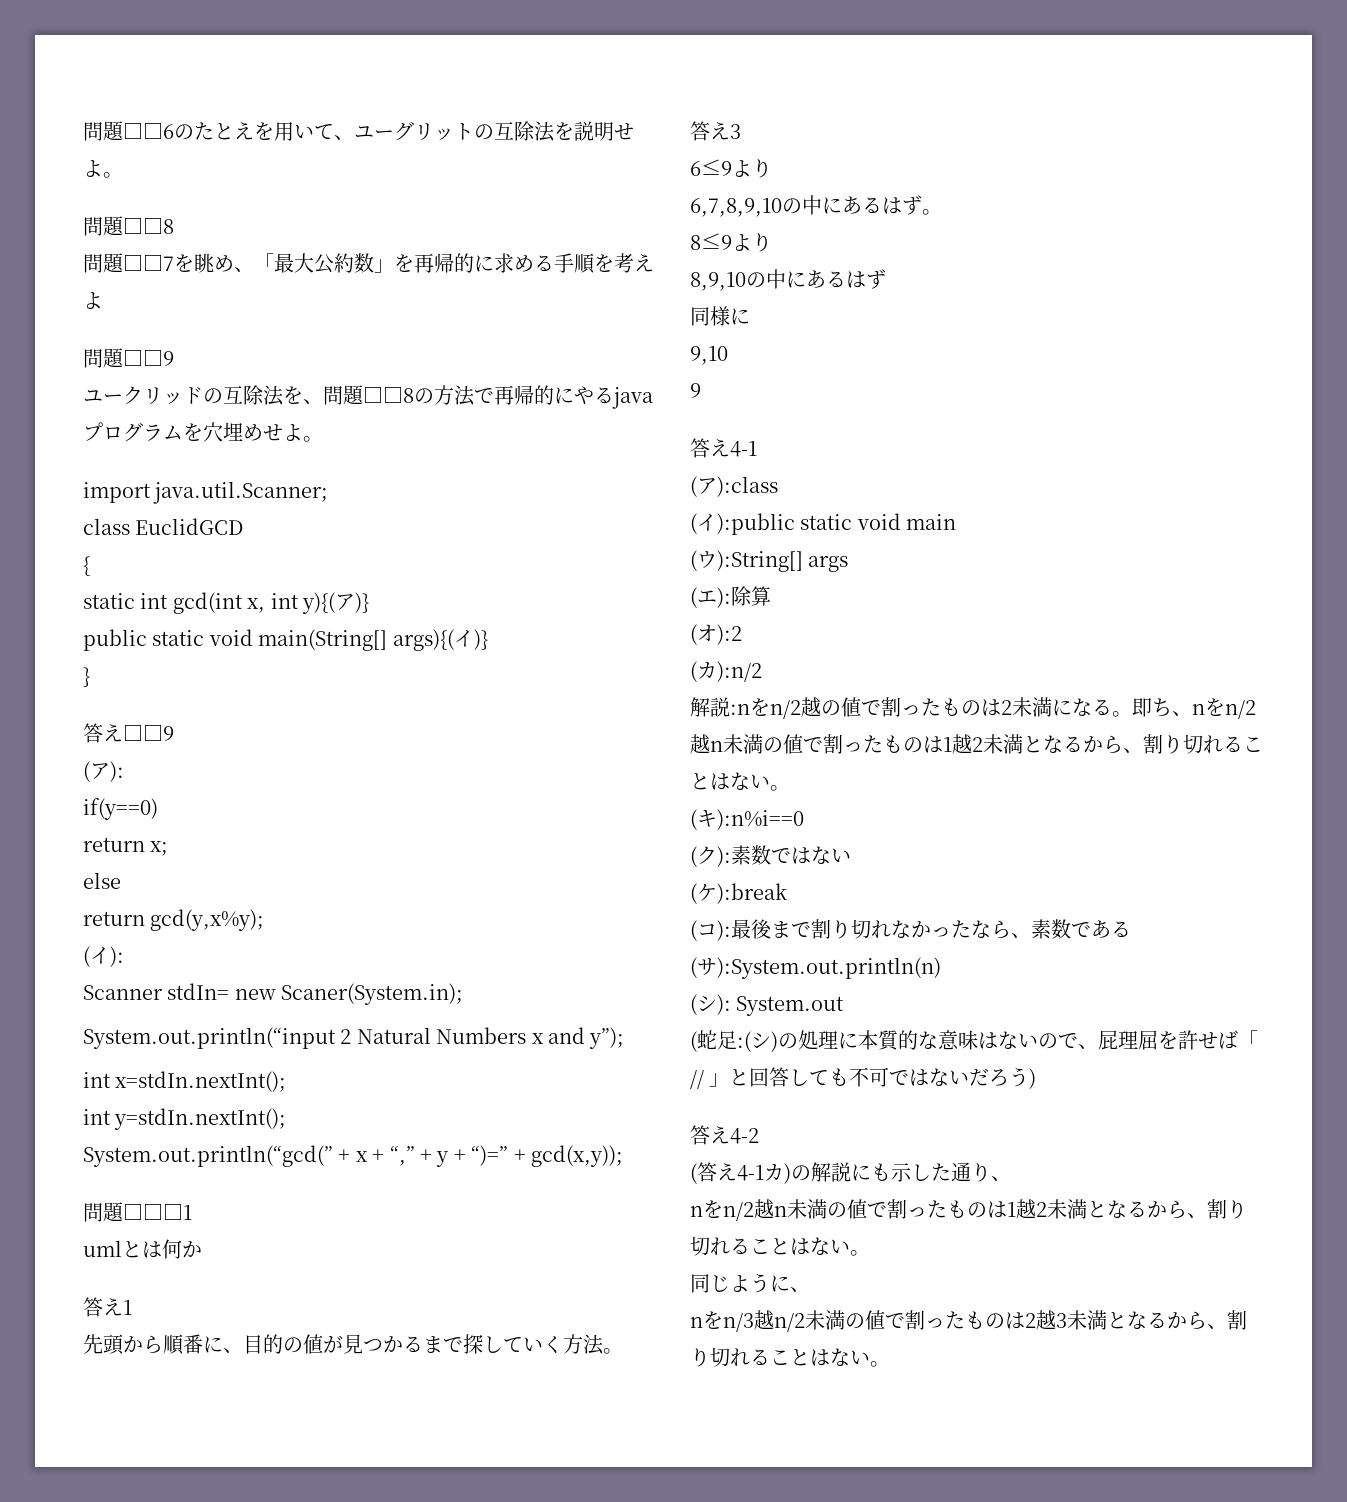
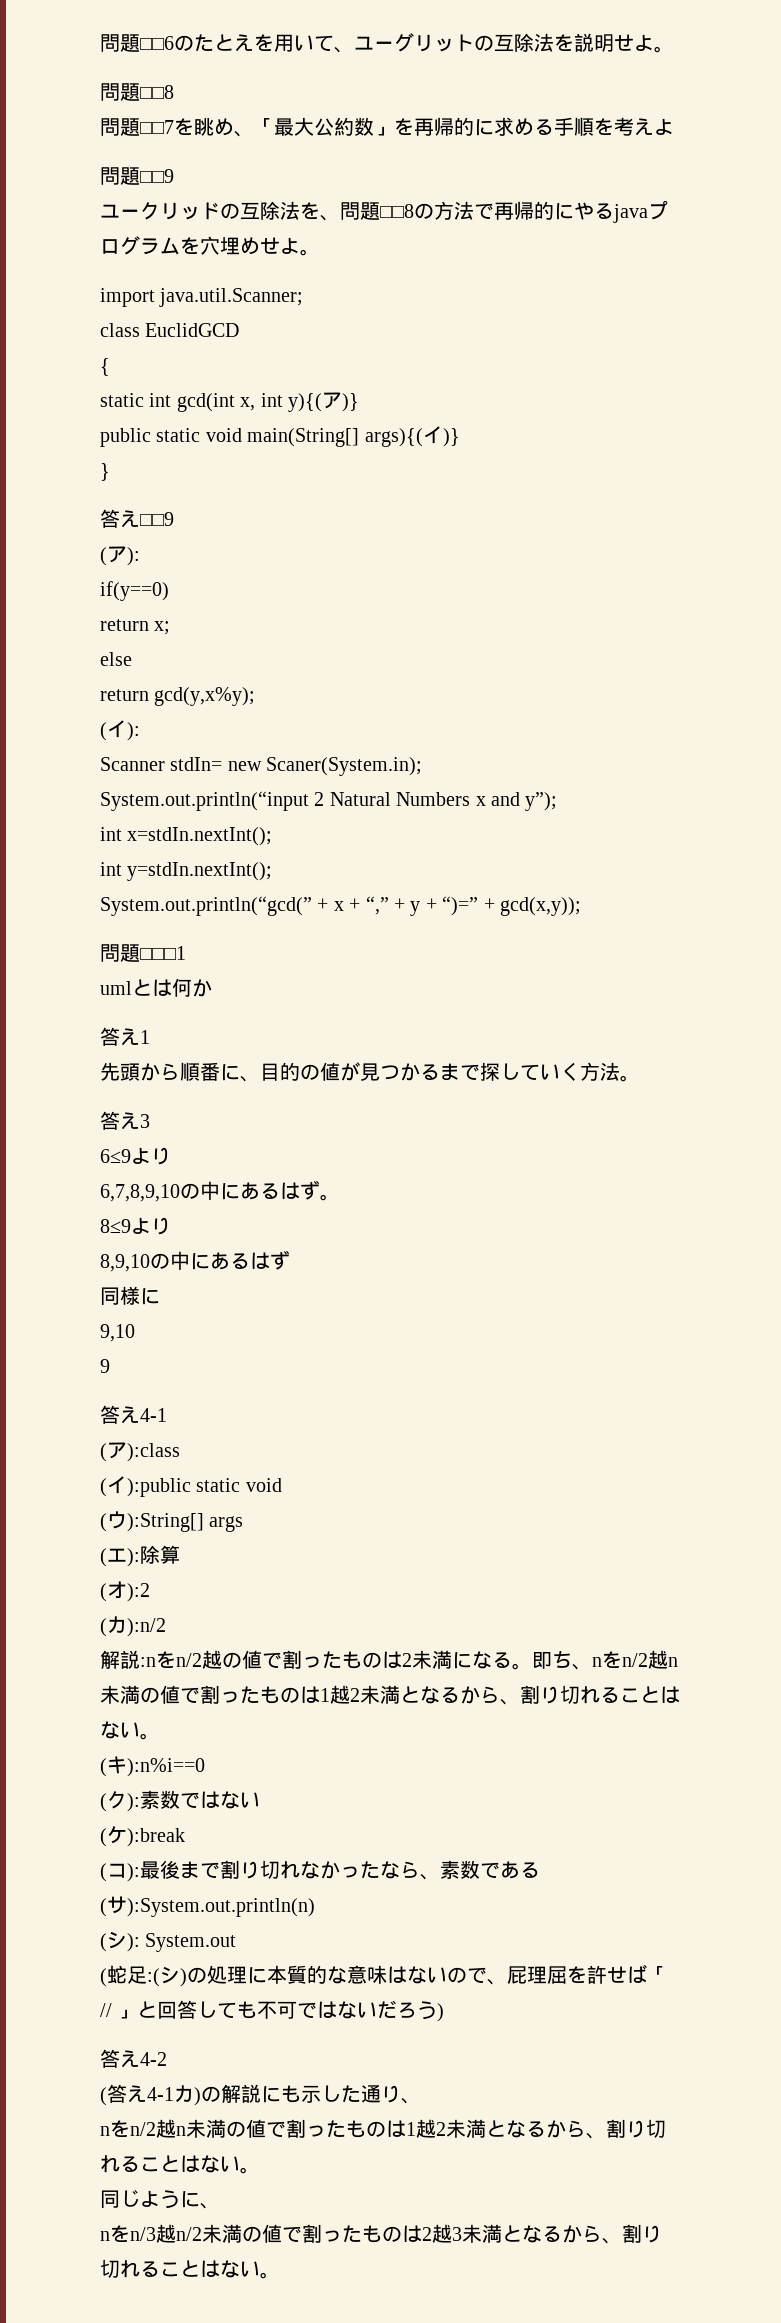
[906,514,957,530] main -> (282, 1485) none

